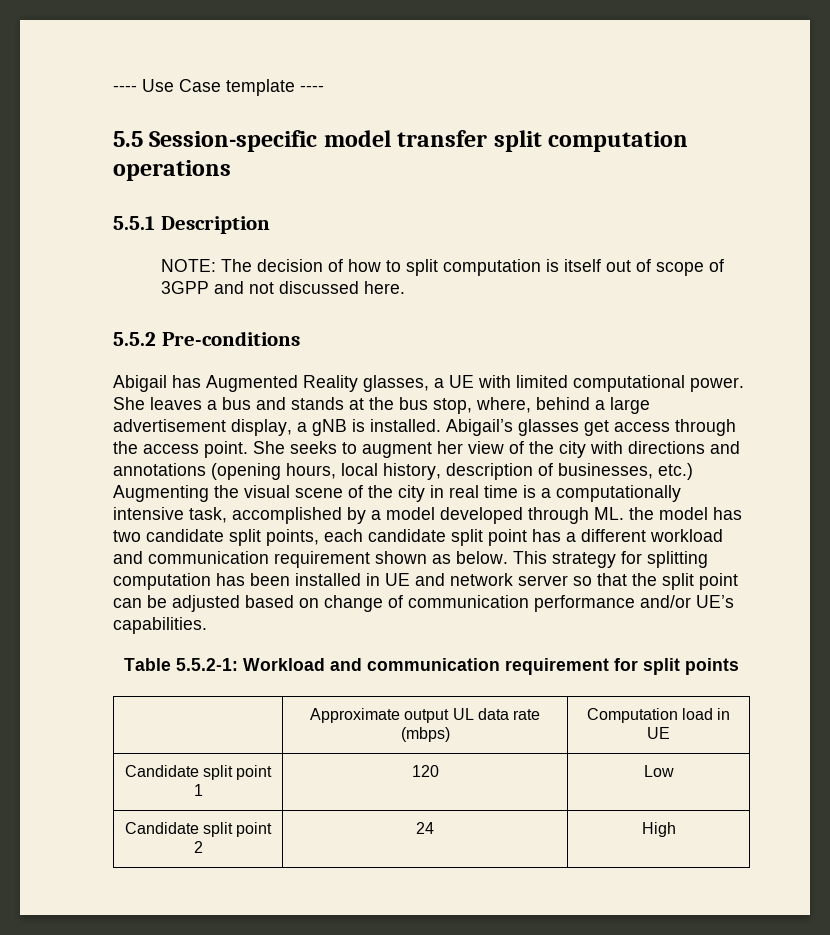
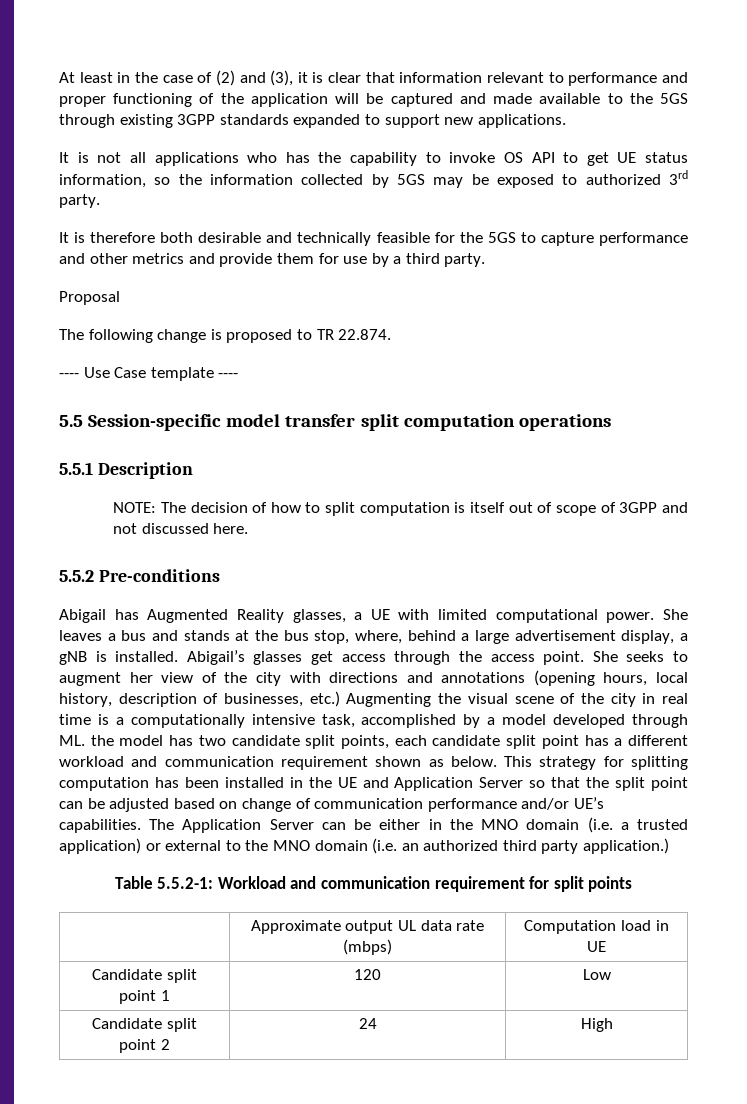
(113, 88) none -> [59,70,688,86] [59,93,688,107] [59,114,566,128] [59,152,688,166] [59,170,688,188] [59,194,100,208] [59,232,689,246] [59,253,486,267] [59,291,120,305] [59,329,392,343] At least in the case of (2) and (3), it is clear that information relevant to performance and proper functioning of the application will be captured and made available to the 5GS through existing 3GPP standards expanded to support new applications. // It is not all applications who has the capability to invoke OS API to get UE status information, so the information collected by 5GS may be exposed to authorized 3rd party. // It is therefore both desirable and technically feasible for the 5GS to capture performance and other metrics and provide them for use by a third party. // Proposal // The following change is proposed to TR 22.874. //
(380, 579) none -> [308,777,332,788] the
[450,573,568,586] network server -> [394,777,524,791] Application Server
(207, 625) none -> [149,817,688,833] [59,838,670,854] The Application Server can be either in the MNO domain (i.e. a trusted application) or external to the MNO domain (i.e. an authorized third party application.)

